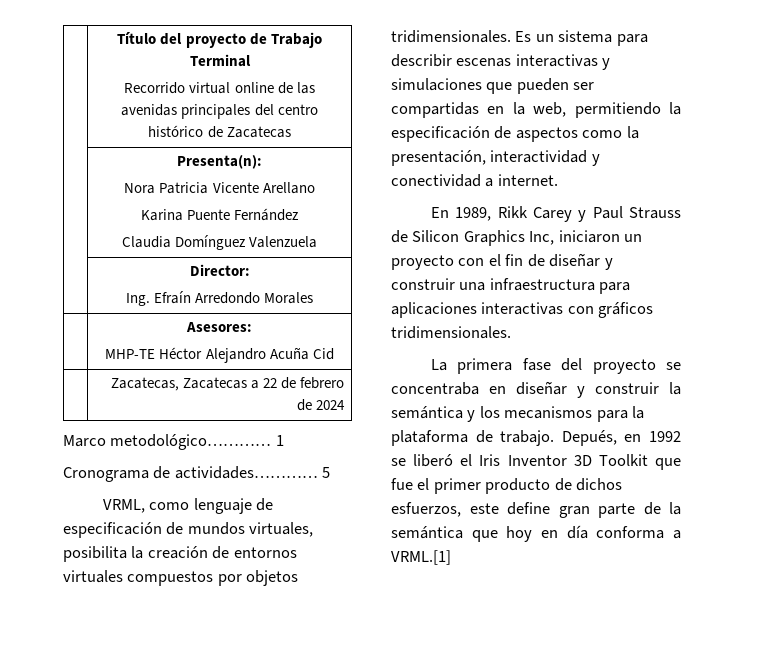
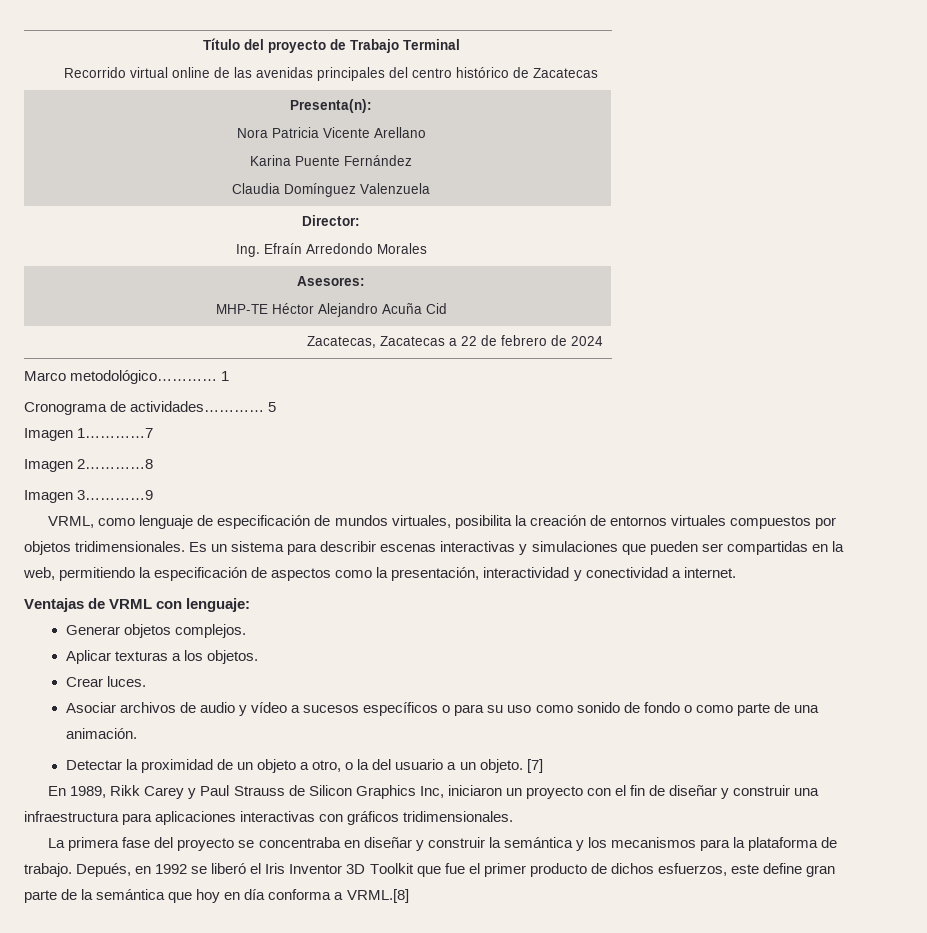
(331, 472) none -> [24,428,154,441] [24,459,154,472] [24,490,154,503] // Imagen 1…………7 // Imagen 2…………8 // Imagen 3…………9
(558, 180) none -> [24,598,251,612] [65,624,246,638] [65,650,259,664] [65,676,146,687] [65,702,819,716] [65,728,137,739] [65,759,543,773] // Ventajas de VRML con lenguaje: // Generar objetos complejos. // Aplicar texturas a los objetos. // Crear luces. // Asociar archivos de audio y vídeo a sucesos específicos o para su uso como sonido de fondo o como parte de una animación. // Detectar la proximidad de un objeto a otro, o la del usuario a un objeto. [7]
[391,550,451,565] VRML.[1] -> [346,889,409,903] VRML.[8]

